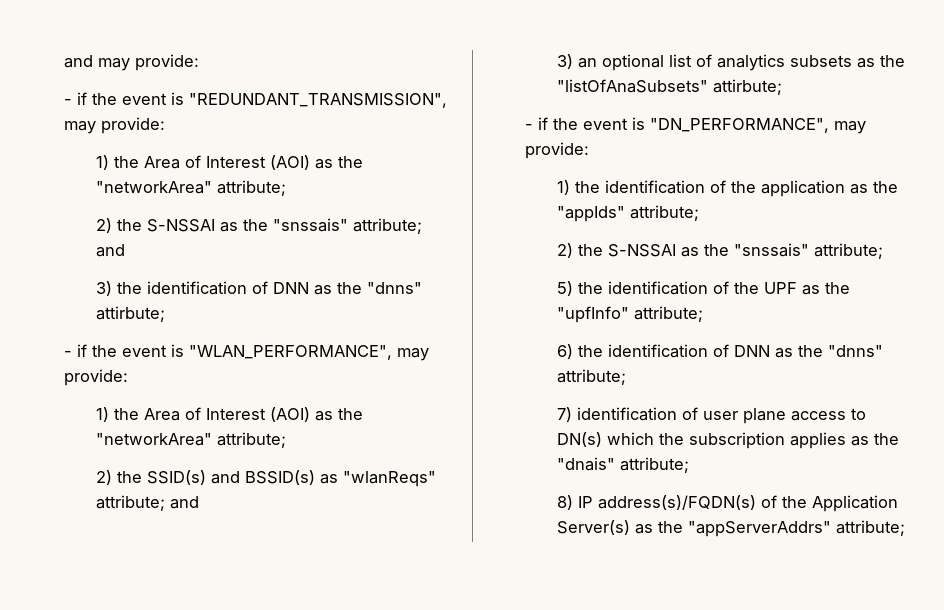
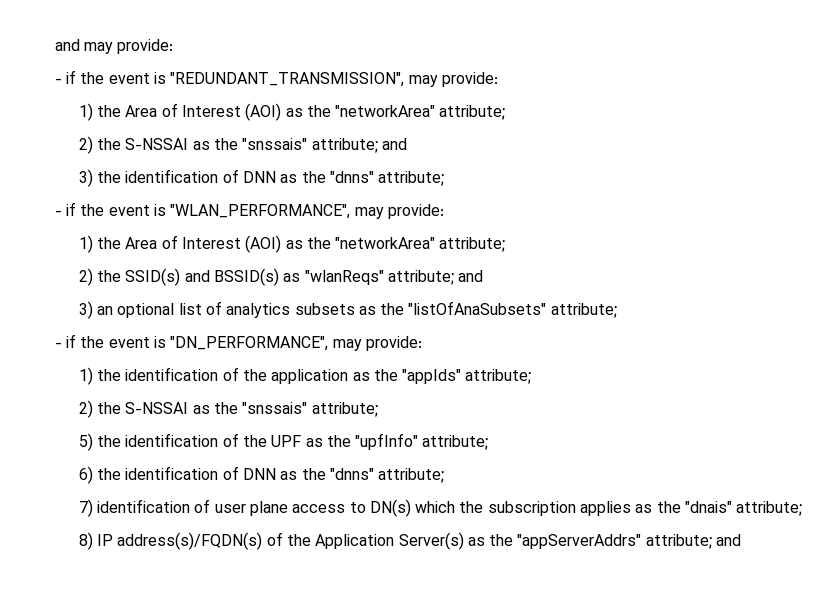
[96,306,166,322] attirbute; -> [378,171,445,186] attribute;
[713,79,783,95] attirbute; -> [550,303,617,318] attribute;
(906, 528) none -> [716,534,742,546] and

